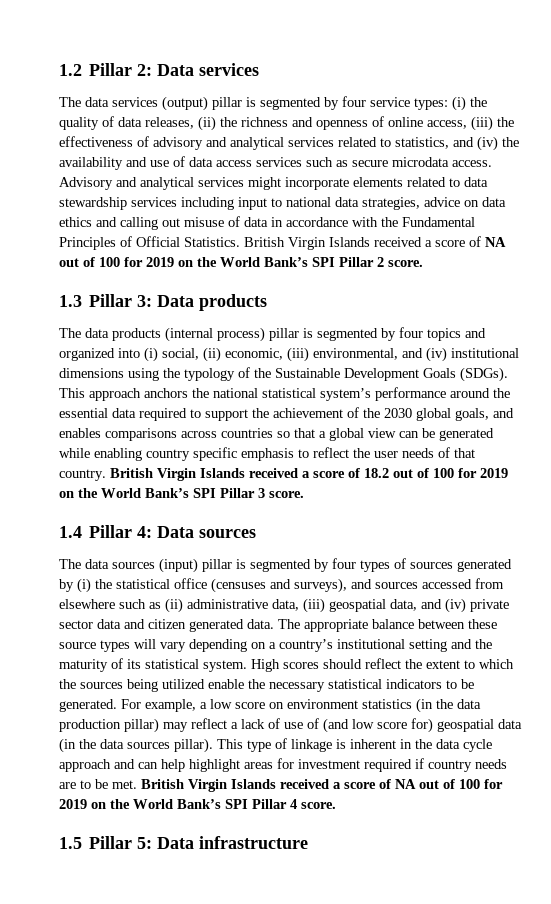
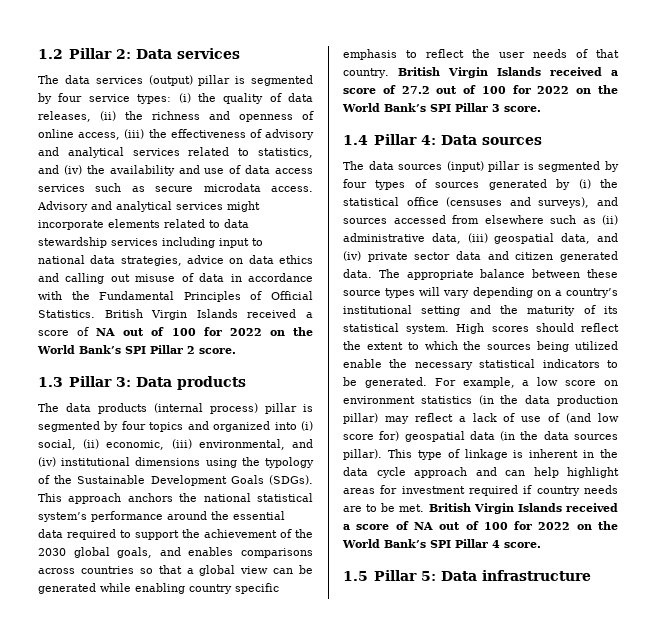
[146,257,174,267] 2019 -> [229,328,262,336] 2022
[364,468,508,478] 18.2 out of 100 for 2019 -> [401,85,570,94] 27.2 out of 100 for 2022
[59,799,87,809] 2019 -> [538,522,571,530] 2022

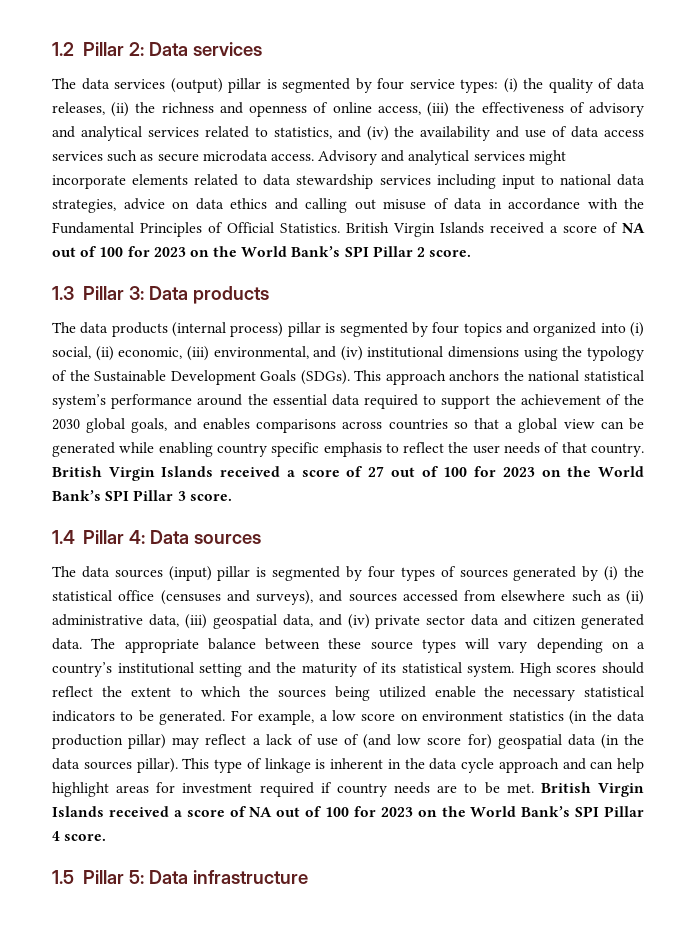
[229,328,262,336] 2022 -> [153,247,186,257] 2023
[401,85,570,94] 27.2 out of 100 for 2022 -> [368,466,535,477] 27 out of 100 for 2023
[538,522,571,530] 2022 -> [380,807,413,817] 2023

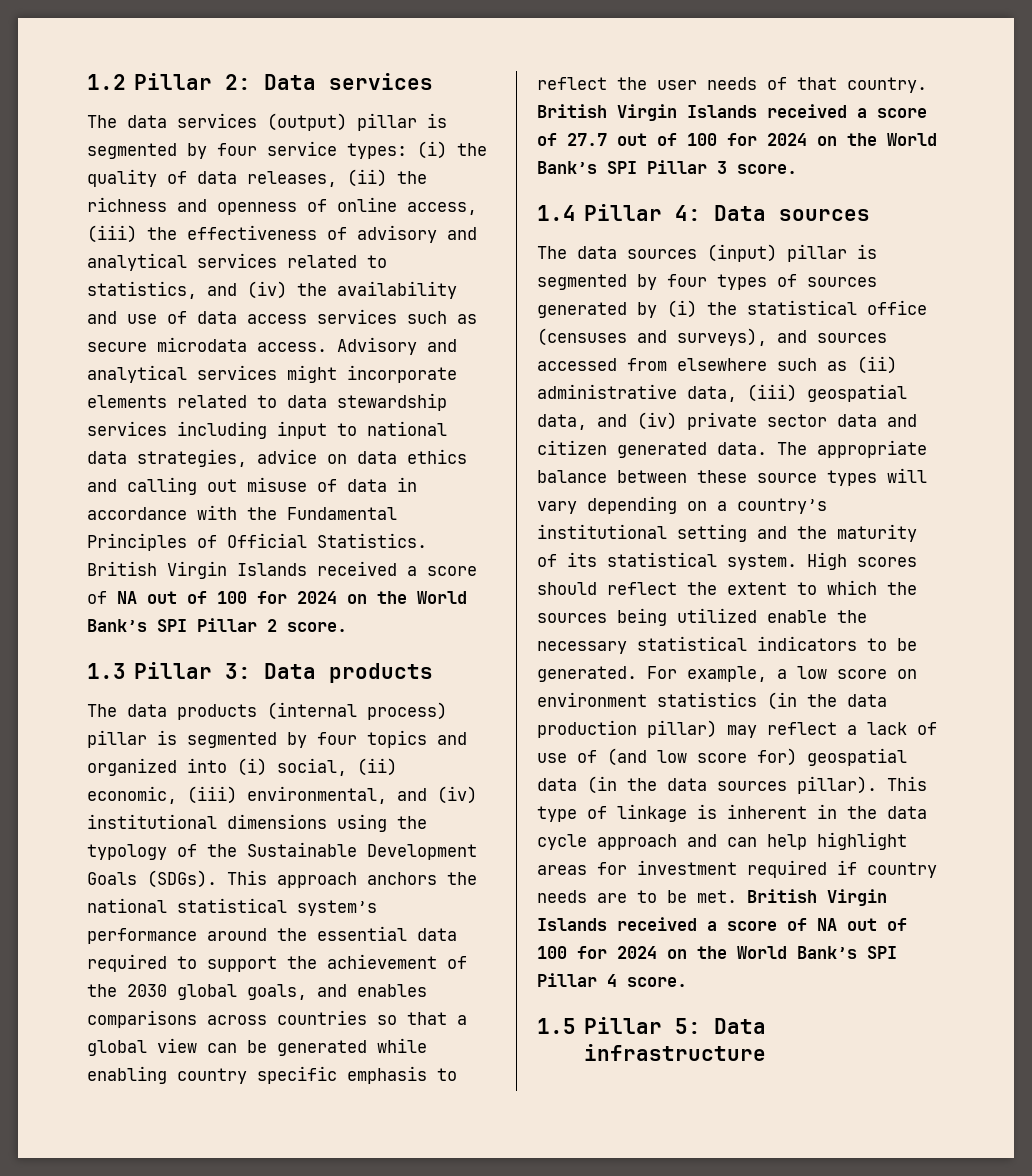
[153,247,186,257] 2023 -> [297,591,337,604] 2024
[368,466,535,477] 27 out of 100 for 2023 -> [567,133,807,146] 27.7 out of 100 for 2024
[380,807,413,817] 2023 -> [617,946,657,959] 2024

